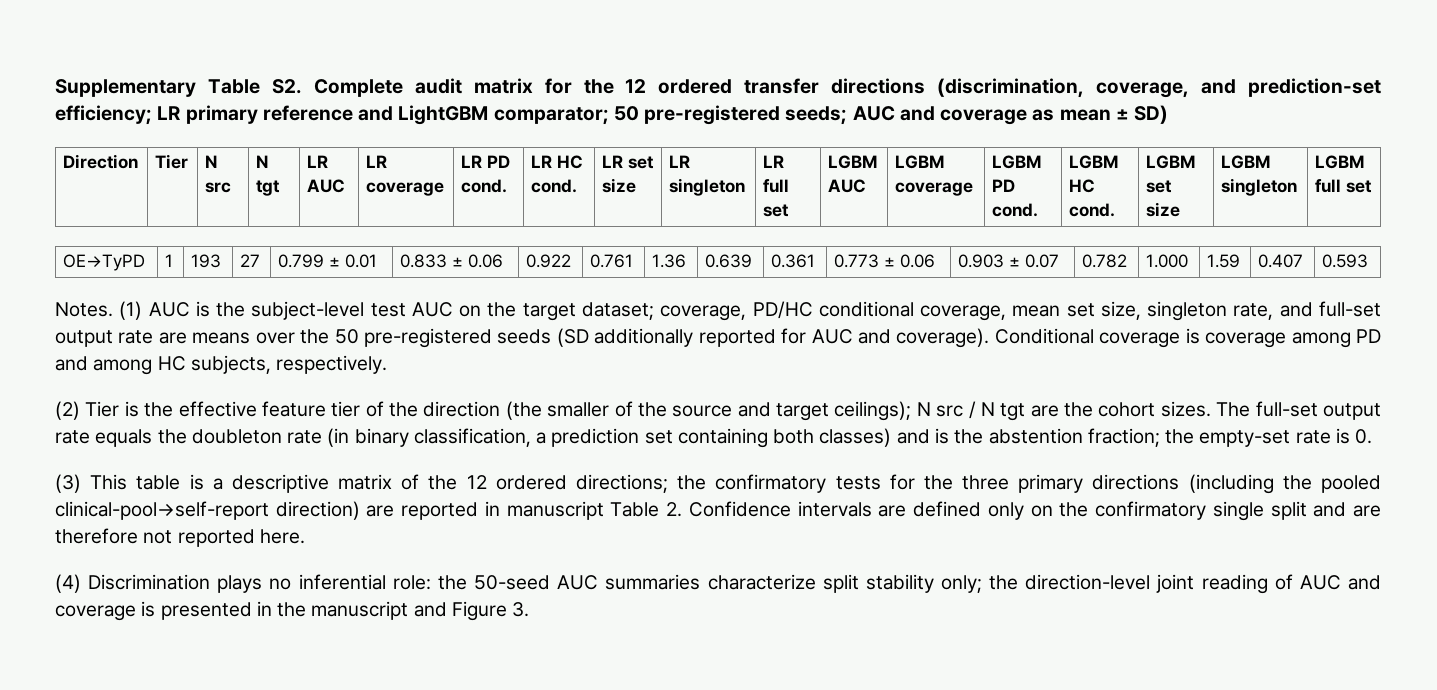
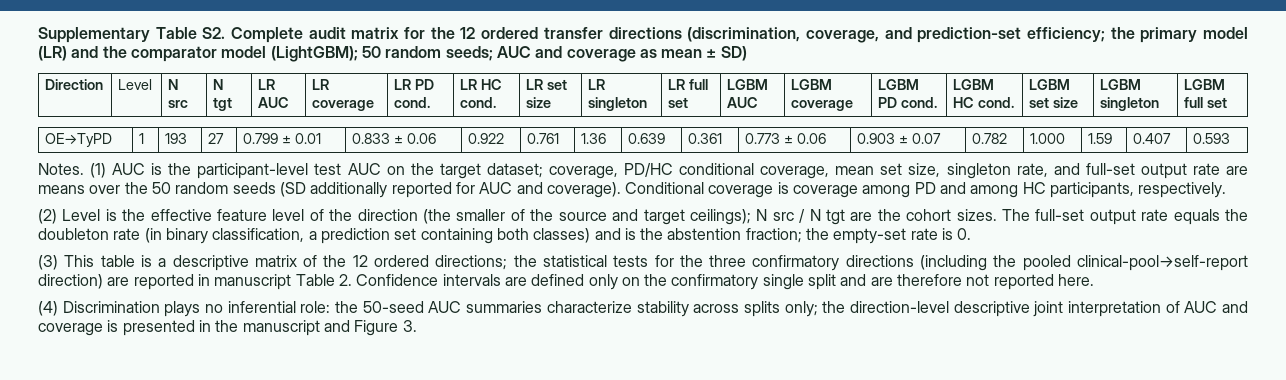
[157,105,781,125] LR primary reference and LightGBM comparator; 50 pre-registered -> [1110,27,1249,43] [38,46,442,62] the primary model (LR) and the comparator model (LightGBM); 50 random
[155,154,189,169] Tier -> [118,79,153,90] Level
[251,301,365,320] subject-level -> [197,163,309,179] participant-level
[364,328,492,348] pre-registered -> [175,182,229,194] random
[190,355,271,374] subjects, -> [1050,182,1135,198] participants,
[85,401,120,417] Tier -> [62,209,101,221] Level
[331,401,361,417] tier -> [272,209,305,221] level
[715,474,827,493] confirmatory -> [542,255,607,267] statistical
[1018,474,1084,493] primary -> [752,255,840,271] confirmatory
[822,574,1268,594] split stability only; the direction-level joint reading -> [636,301,1161,317] stability across splits only; the direction-level descriptive joint interpretation

